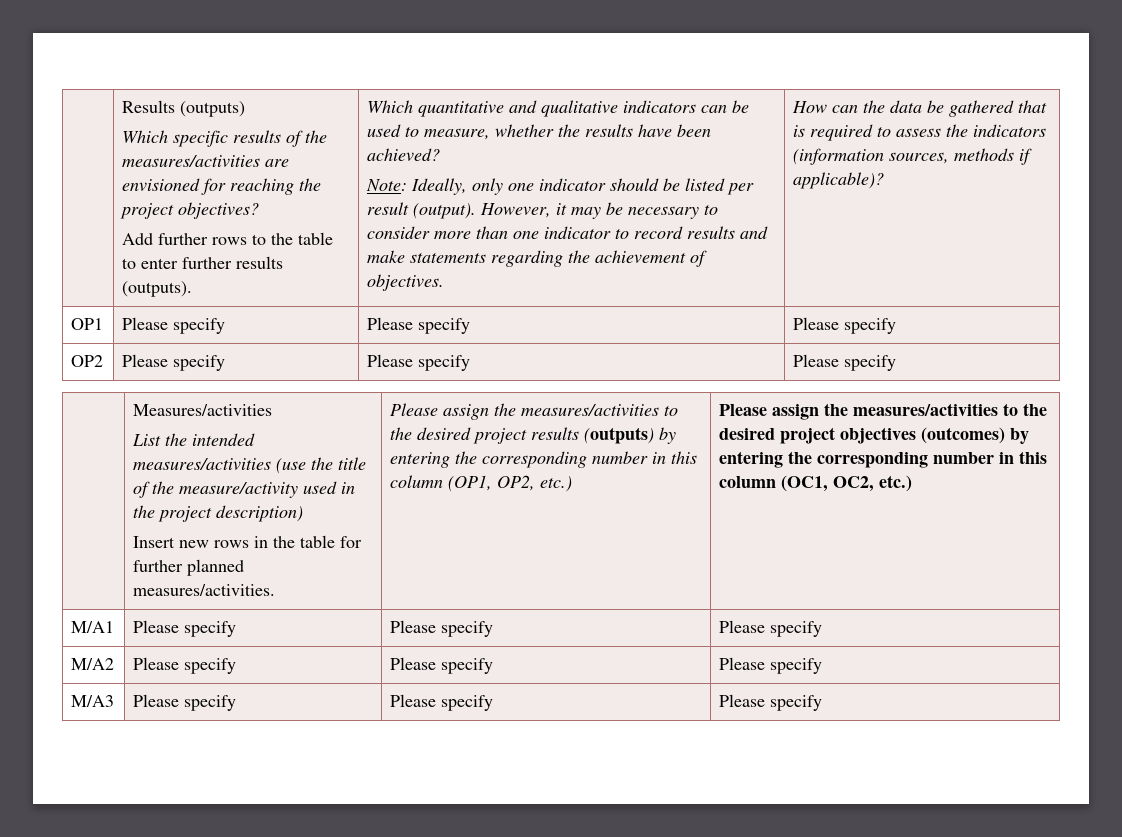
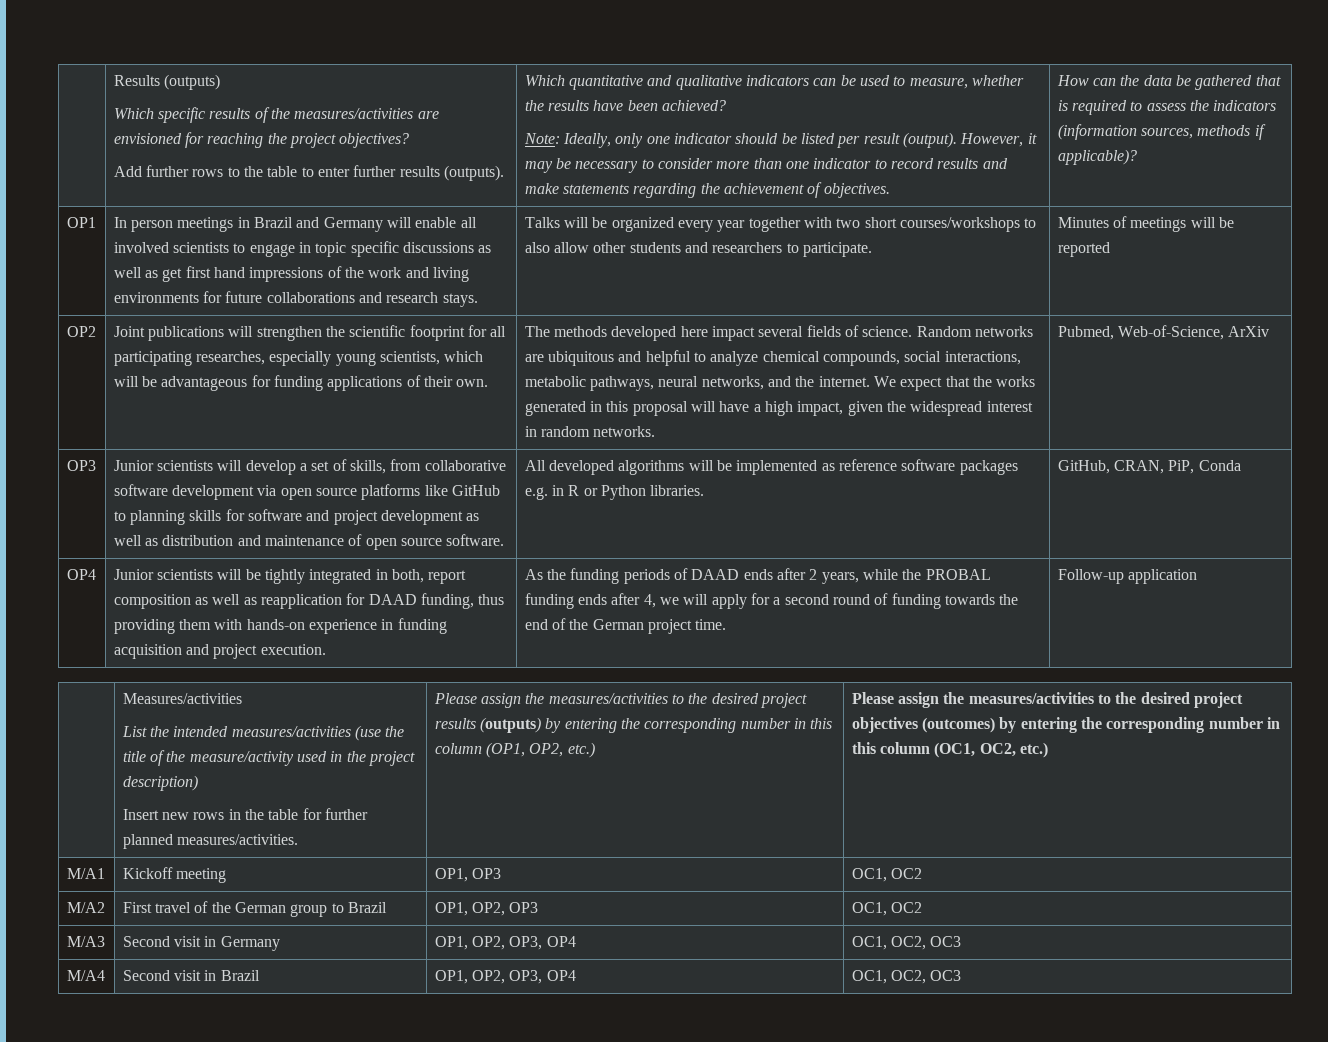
[122,317,226,334] [367,317,471,334] [793,317,897,334] [71,355,104,367] [122,354,226,371] [367,354,471,371] [793,354,897,371] Please specify | Please specify | Please specify // OP2 | Please specify | Please specify | Please specify -> [113,217,477,232] [113,241,492,257] [113,266,469,282] [113,291,478,307] [524,217,1037,232] [524,242,872,257] [1057,216,1235,232] [1057,242,1110,257] [66,326,96,337] [113,325,507,341] [113,351,484,366] [113,375,489,391] [524,325,1033,341] [524,350,1021,366] [524,376,1036,391] [524,401,1033,416] [524,426,656,437] [1057,325,1270,340] [66,460,96,471] [113,459,506,475] [113,484,500,500] [113,509,480,525] [113,534,505,550] [524,459,1018,475] [524,485,705,500] [1057,460,1241,474] [66,569,96,580] [113,569,467,584] [113,593,505,609] [113,618,447,634] [113,644,326,659] [524,568,991,584] [524,593,1019,609] [524,618,727,634] [1057,569,1198,584] In person meetings in Brazil and Germany will enable all involved scientists to engage in topic specific discussions as well as get first hand impressions of the work and living environments for future collaborations and research stays. | Talks will be organized every year together with two short courses/workshops to also allow other students and researchers to participate. | Minutes of meetings will be reported // OP2 | Joint publications will strengthen the scientific footprint for all participating researches, especially young scientists, which will be advantageous for funding applications of their own. | The methods developed here impact several fields of science. Random networks are ubiquitous and helpful to analyze chemical compounds, social interactions, metabolic pathways, neural networks, and the internet. We expect that the works generated in this proposal will have a high impact, given the widespread interest in random networks. | Pubmed, Web-of-Science, ArXiv // OP3 | Junior scientists will develop a set of skills, from collaborative software development via open source platforms like GitHub to planning skills for software and project development as well as distribution and maintenance of open source software. | All developed algorithms will be implemented as reference software packages e.g. in R or Python libraries. | GitHub, CRAN, PiP, Conda // OP4 | Junior scientists will be tightly integrated in both, report composition as well as reapplication for DAAD funding, thus providing them with hands-on experience in funding acquisition and project execution. | As the funding periods of DAAD ends after 2 years, while the PROBAL funding ends after 4, we will apply for a second round of funding towards the end of the German project time. | Follow-up application
[133,620,237,637] [390,620,494,637] [719,620,823,637] [71,658,115,670] [133,657,237,674] [390,657,494,674] [719,657,823,674] [71,695,115,707] [133,694,237,711] [390,694,494,711] [719,694,823,711] Please specify | Please specify | Please specify // M/A2 | Please specify | Please specify | Please specify // M/A3 | Please specify | Please specify | Please specify -> [122,867,227,883] [434,868,502,882] [851,868,923,882] [66,902,105,913] [122,901,387,917] [434,902,539,916] [851,902,923,916] [66,936,105,947] [122,936,280,951] [434,936,576,950] [851,936,962,950] [66,970,105,981] [122,970,260,981] [434,970,576,984] [851,970,962,984] Kickoff meeting | OP1, OP3 | OC1, OC2 // M/A2 | First travel of the German group to Brazil | OP1, OP2, OP3 | OC1, OC2 // M/A3 | Second visit in Germany | OP1, OP2, OP3, OP4 | OC1, OC2, OC3 // M/A4 | Second visit in Brazil | OP1, OP2, OP3, OP4 | OC1, OC2, OC3

